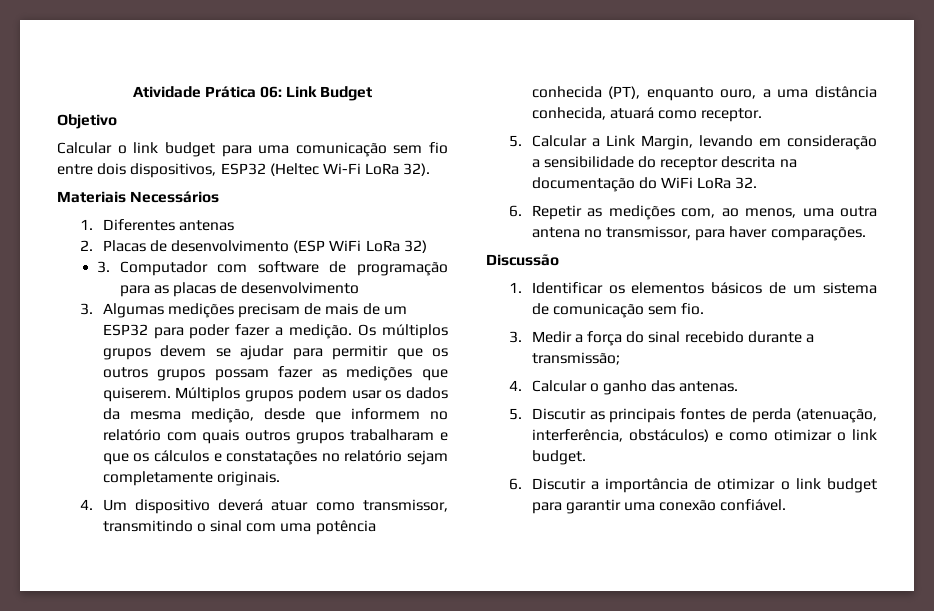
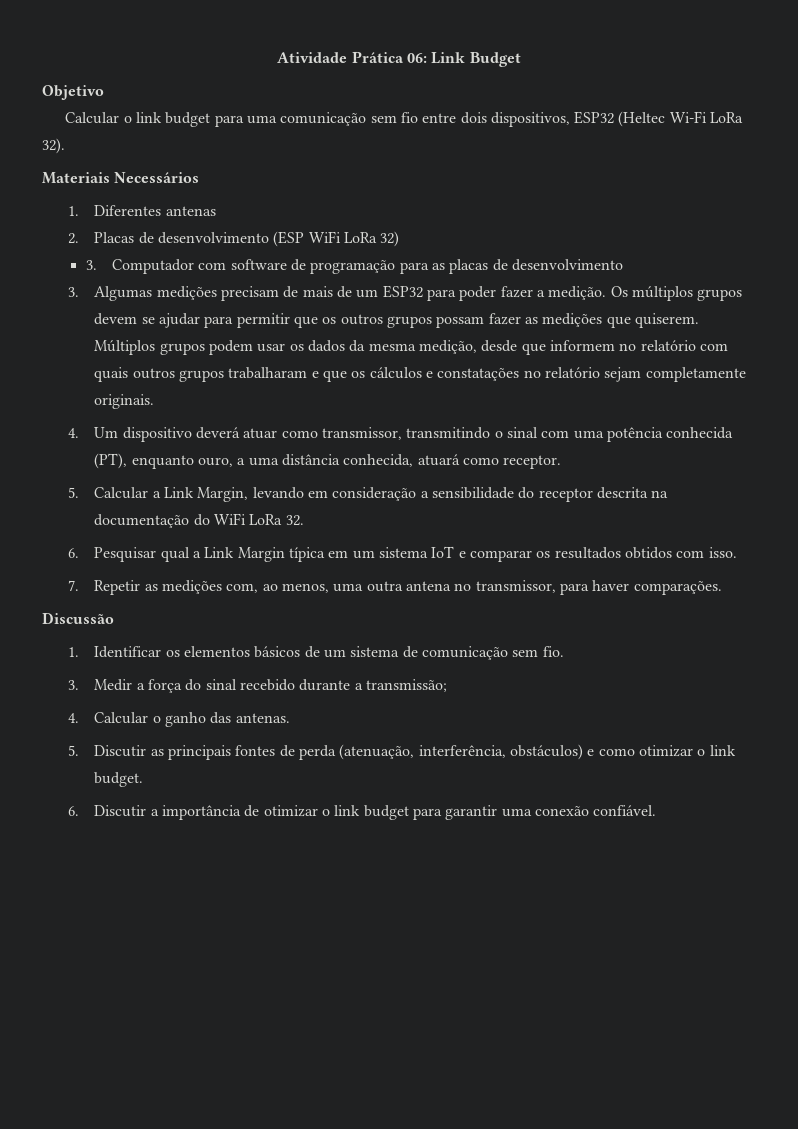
(522, 211) none -> [94,546,737,562] [68,580,80,591] Pesquisar qual a Link Margin típica em um sistema IoT e comparar os resultados obtidos com isso. // 7.

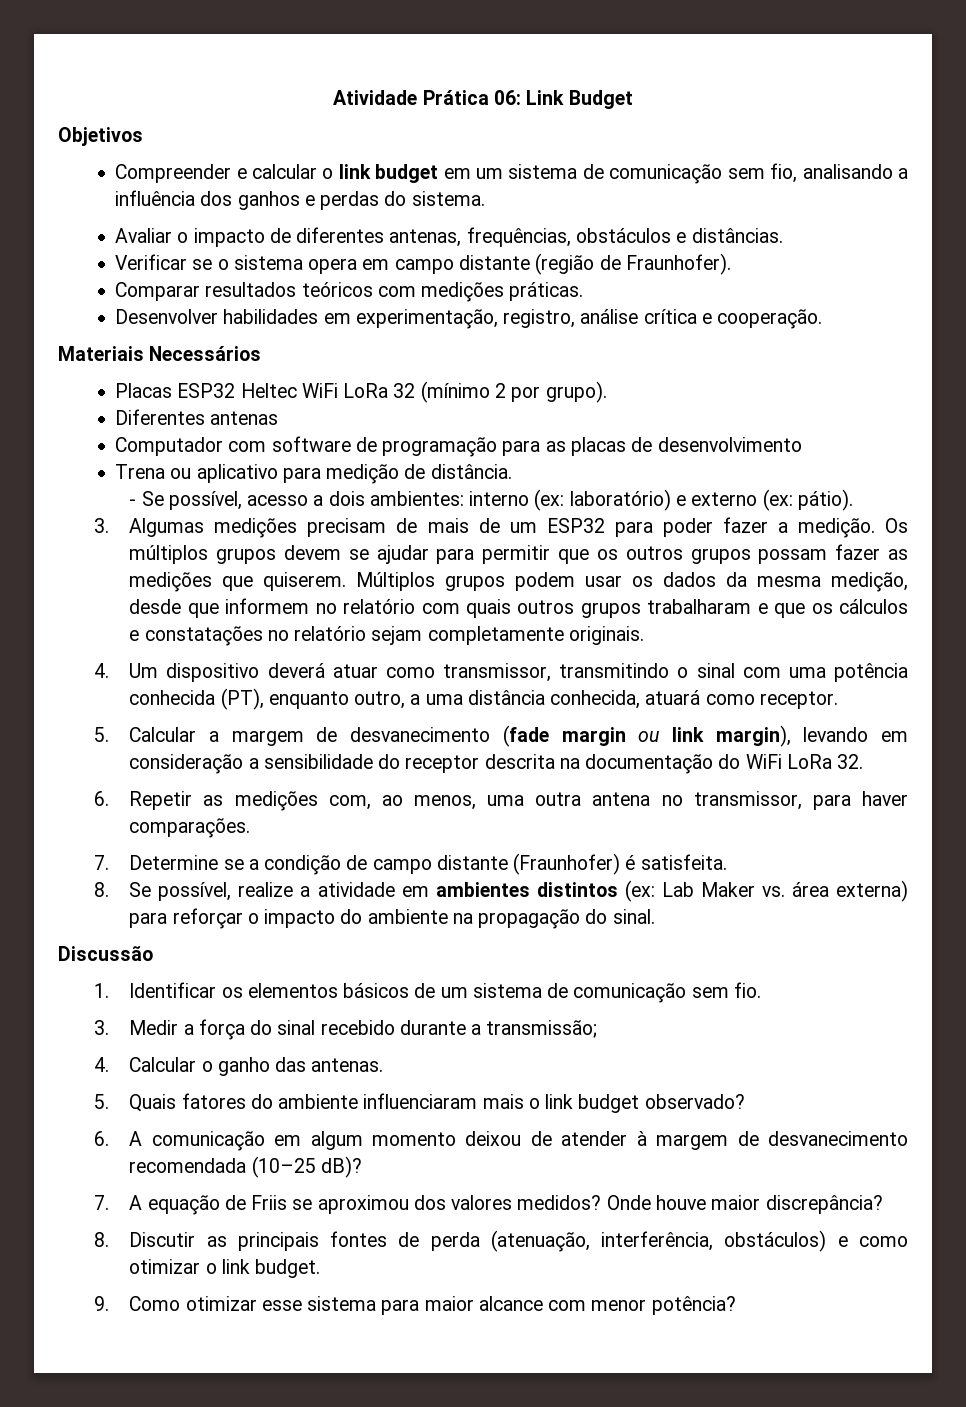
[42,85,104,100] [65,111,744,127] [42,138,65,154] [42,172,200,184] [68,205,216,216] [68,231,400,247] [85,260,97,270] Objetivo // Calcular o link budget para uma comunicação sem fio entre dois dispositivos, ESP32 (Heltec Wi-Fi LoRa 32). // Materiais Necessários // 1. Diferentes antenas // 2. Placas de desenvolvimento (ESP WiFi LoRa 32) // 3. -> [58,127,143,146] [115,163,909,184] [115,190,485,210] [115,227,783,247] [115,253,731,275] [115,282,584,302] [115,309,823,329] [58,346,262,361] [115,381,607,403] [115,409,279,425] Objetivos // Compreender e calcular o link budget em um sistema de comunicação sem fio, analisando a influência dos ganhos e perdas do sistema. // Avaliar o impacto de diferentes antenas, frequências, obstáculos e distâncias. // Verificar se o sistema opera em campo distante (região de Fraunhofer). // Comparar resultados teóricos com medições práticas. // Desenvolver habilidades em experimentação, registro, análise crítica e cooperação. // Materiais Necessários // Placas ESP32 Heltec WiFi LoRa 32 (mínimo 2 por grupo). // Diferentes antenas //
(623, 265) none -> [115,464,512,484] [129,489,853,511] // Trena ou aplicativo para medição de distância. // - Se possível, acesso a dois ambientes: interno (ex: laboratório) e externo (ex: pátio).
[198,457,234,467] ouro, -> [354,691,406,709] outro,
[164,487,249,502] Link Margin, -> [231,725,791,747] margem de desvanecimento (fade margin ou link margin),
[94,546,737,562] [68,580,80,591] Pesquisar qual a Link Margin típica em um sistema IoT e comparar os resultados obtidos com isso. // 7. -> (109, 798) none
(722, 588) none -> [93,853,727,875] [93,880,908,902] [129,908,655,929] // 7. Determine se a condição de campo distante (Fraunhofer) é satisfeita. // 8. Se possível, realize a atividade em ambientes distintos (ex: Lab Maker vs. área externa) para reforçar o impacto do ambiente na propagação do sinal.
(80, 750) none -> [129,1093,745,1113] [93,1131,908,1151] [129,1156,362,1178] [93,1195,883,1215] [93,1232,109,1247] Quais fatores do ambiente influenciaram mais o link budget observado? // 6. A comunicação em algum momento deixou de atender à margem de desvanecimento recomendada (10–25 dB)? // 7. A equação de Friis se aproximou dos valores medidos? Onde houve maior discrepância? // 8.
[68,805,657,820] 6. Discutir a importância de otimizar o link budget para garantir uma conexão confiável. -> [93,1296,736,1315] 9. Como otimizar esse sistema para maior alcance com menor potência?

